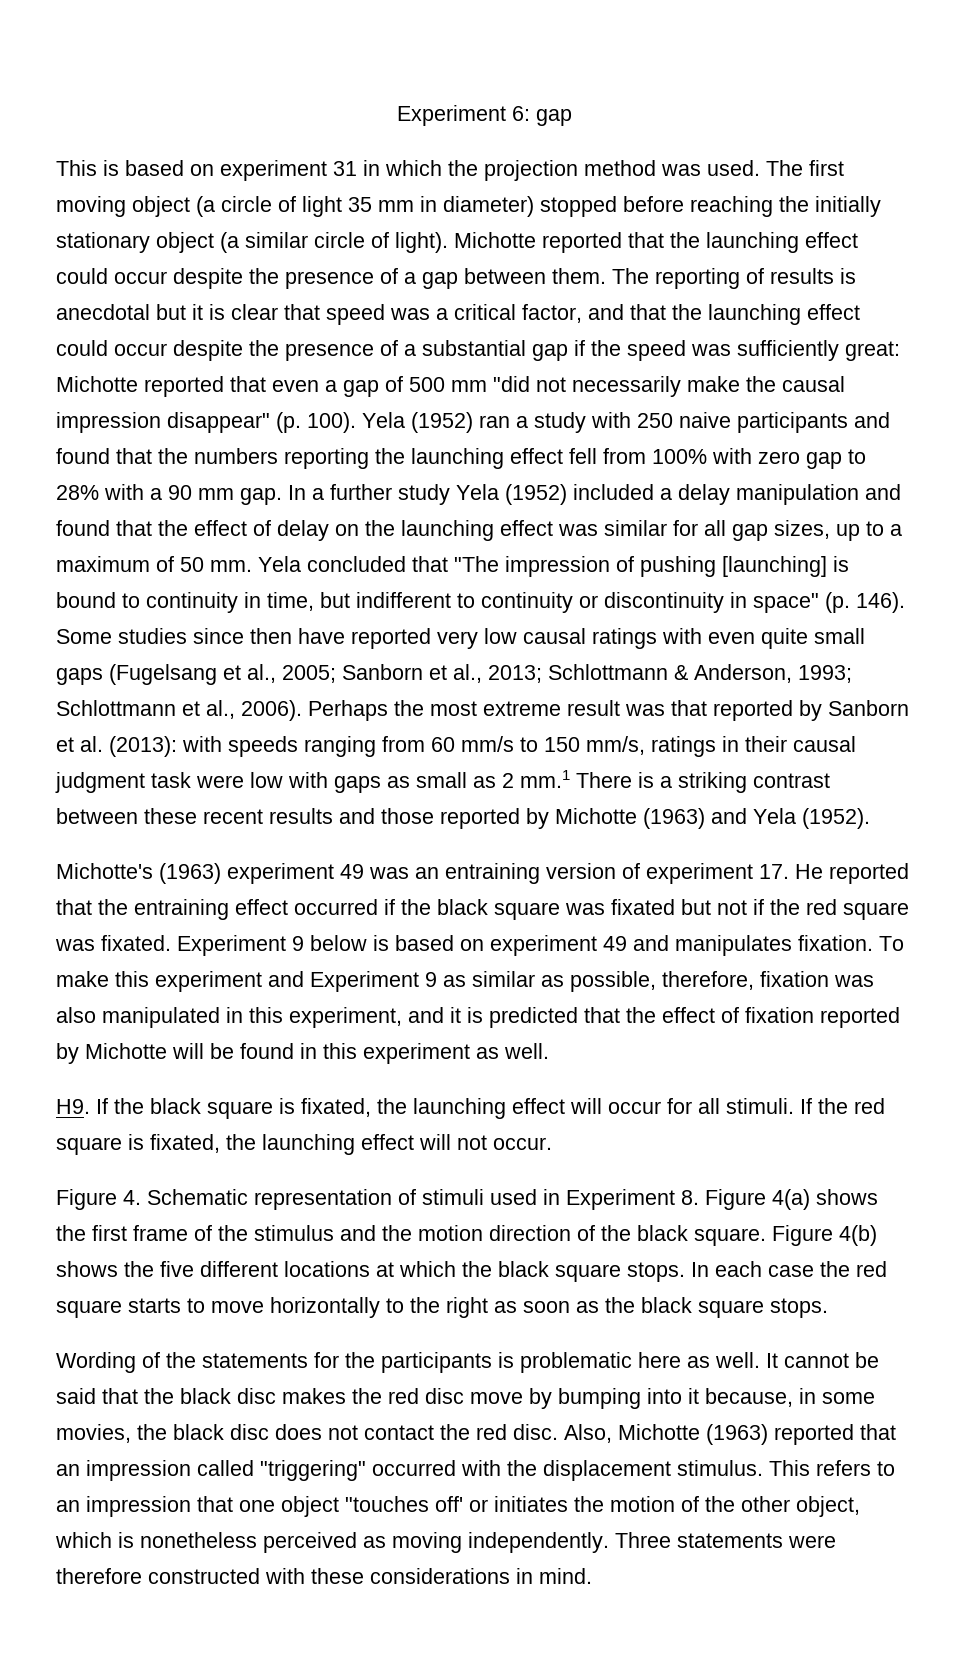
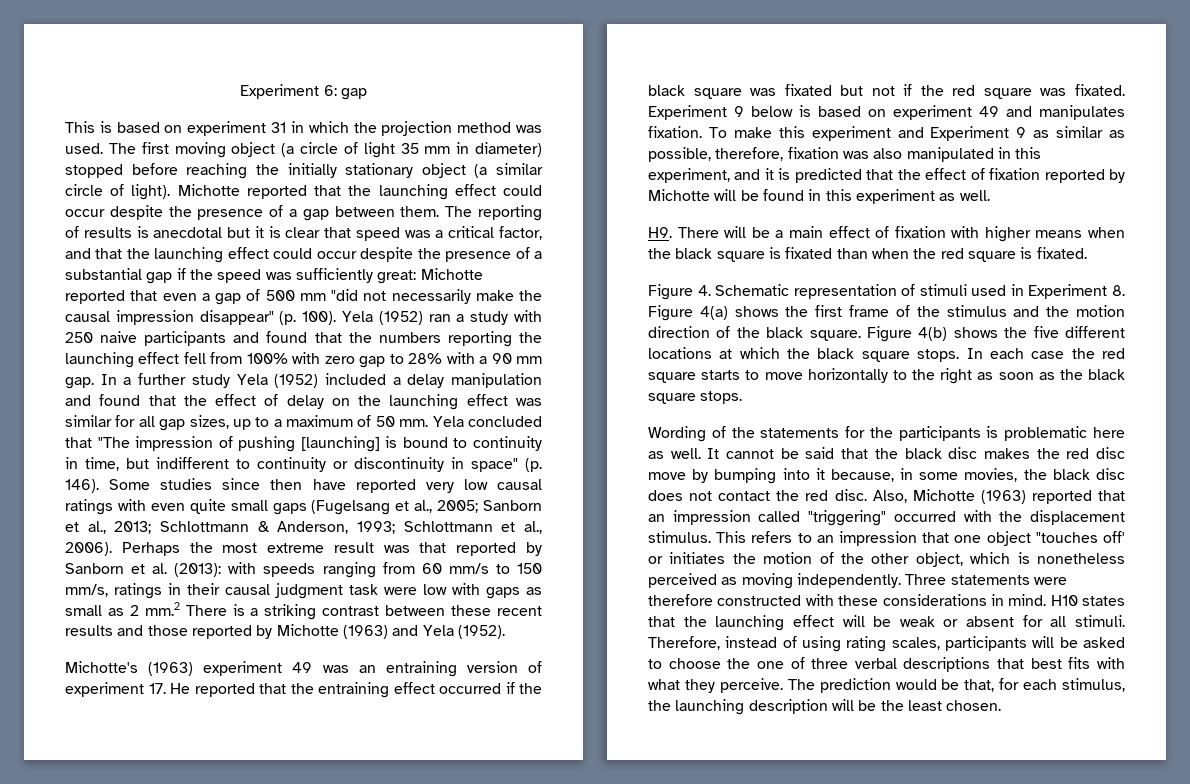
[520,770,570,788] mm.1 -> [144,602,180,616] mm.2
[96,1098,885,1119] [56,1134,552,1155] If the black square is fixated, the launching effect will occur for all stimuli. If the red square is fixated, the launching effect will not occur. -> [677,226,1125,242] [648,247,1087,262] There will be a main effect of fixation with higher means when the black square is fixated than when the red square is fixated.
(592, 1576) none -> [1050,595,1125,606] [648,615,1125,631] [648,636,1125,652] [648,657,1125,672] [648,678,1125,693] [648,699,1002,715] H10 states that the launching effect will be weak or absent for all stimuli. Therefore, instead of using rating scales, participants will be asked to choose the one of three verbal descriptions that best fits with what they perceive. The prediction would be that, for each stimulus, the launching description will be the least chosen.

